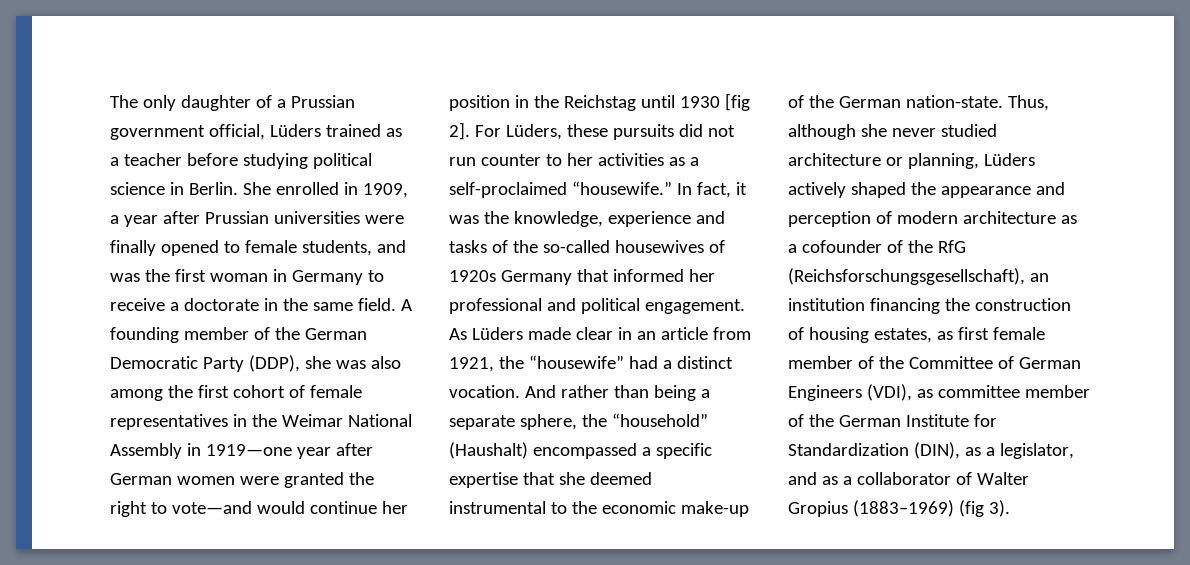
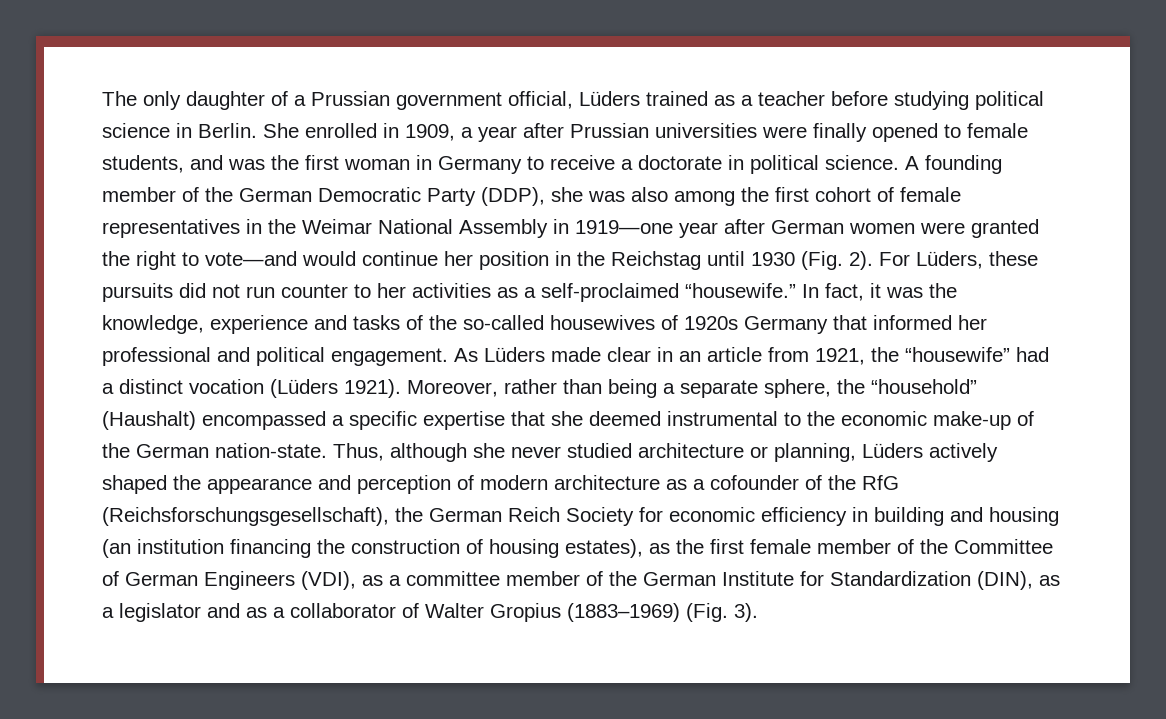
[282,298,396,311] the same field. -> [750,155,899,174] political science.
[724,93,750,111] [449,122,470,140] [fig 2]. -> [801,251,873,270] (Fig. 2).
[449,385,556,398] vocation. And -> [189,379,498,398] vocation (Lüders 1921). Moreover,
[1029,273,1049,282] an -> [395,507,1059,526] [102,539,131,558] the German Reich Society for economic efficiency in building and housing (an
[873,328,953,343] estates, as -> [565,539,704,558] estates), as the
(933, 393) none -> [389,575,401,586] a
[999,443,1074,459] legislator, -> [119,603,201,622] legislator
[958,500,984,517] (fig -> [686,603,728,622] (Fig.

